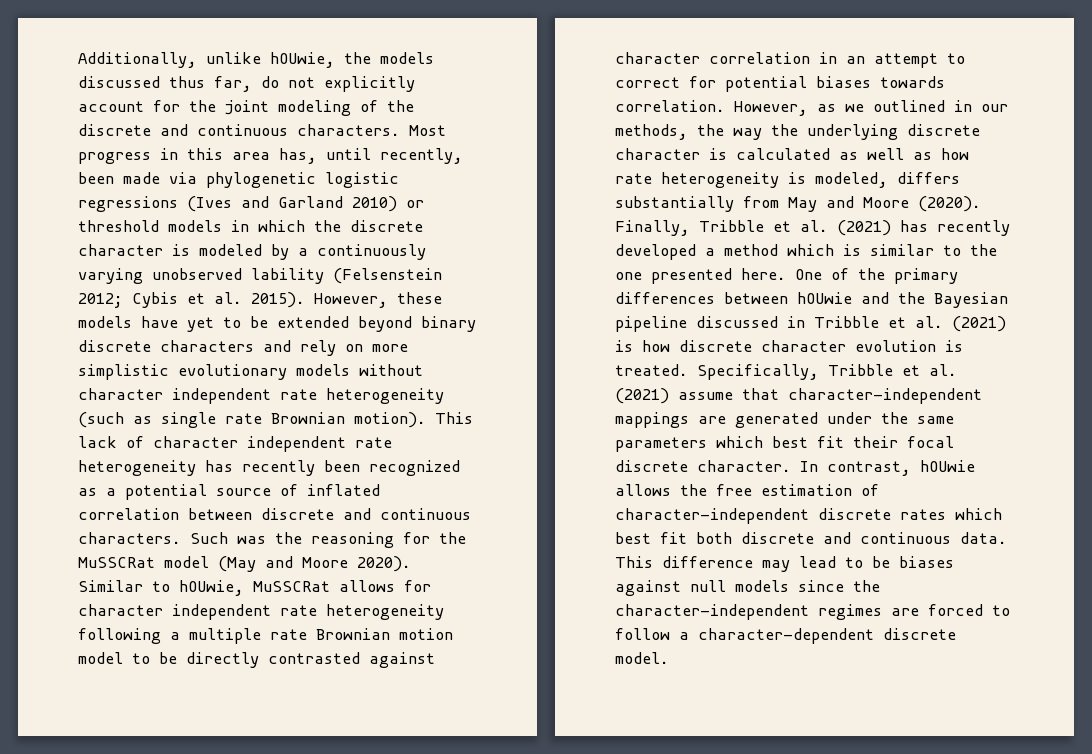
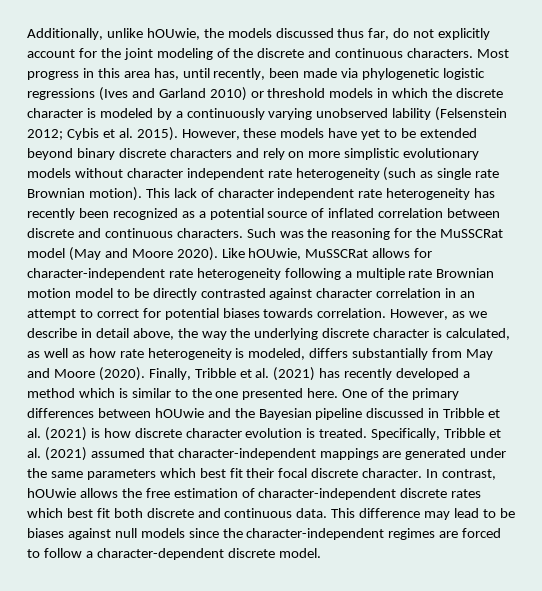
[78,580,170,592] Similar to -> [221,248,245,258] Like
[78,604,271,620] character independent -> [27,268,165,280] character-independent
[873,100,1008,112] [615,124,688,140] outlined in our methods, -> [27,328,174,340] describe in detail above,
[736,148,830,160] calculated -> [446,328,511,340] calculated,
[678,392,733,400] assume -> [90,448,145,458] assumed

